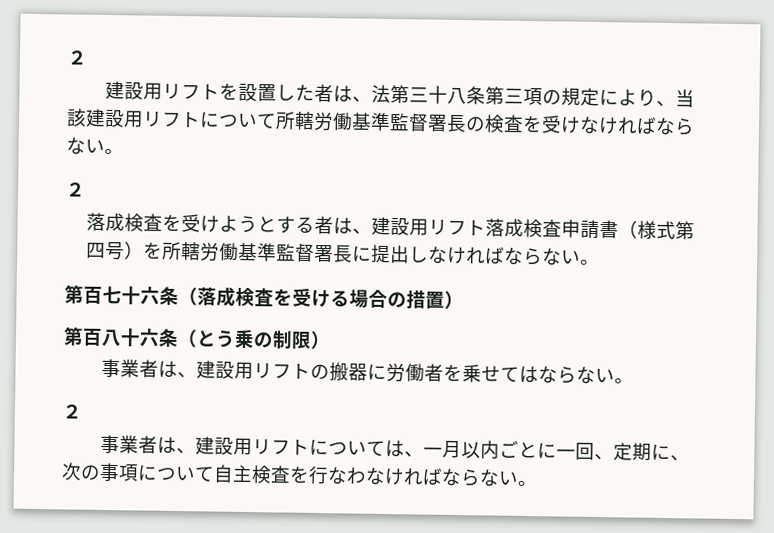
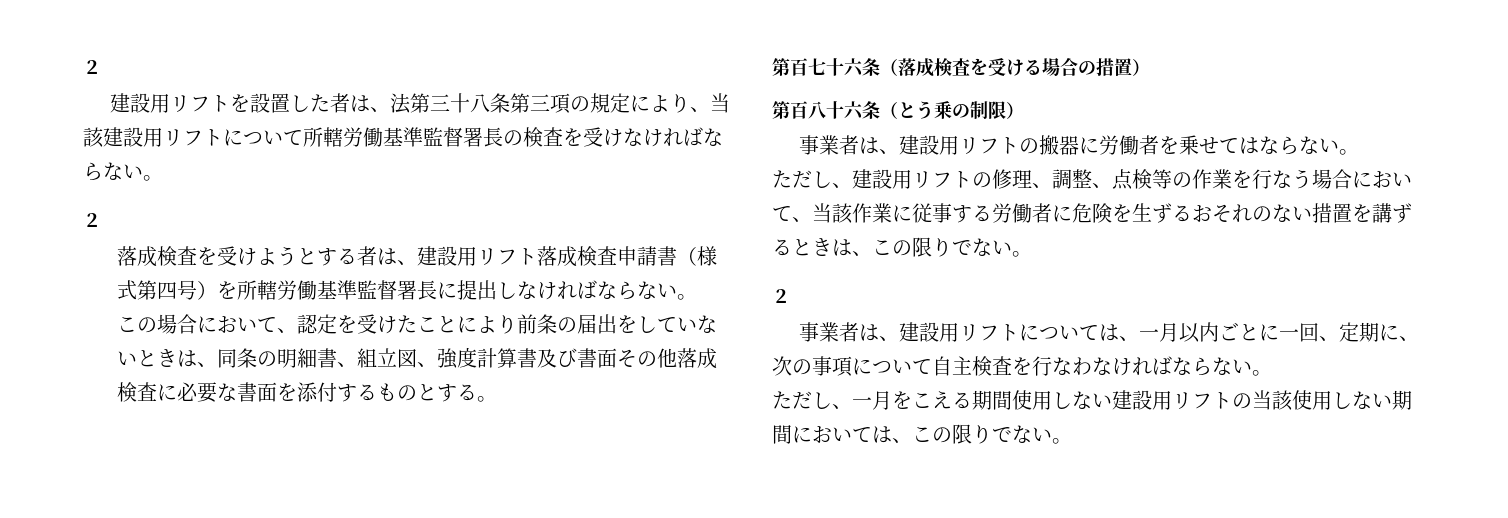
(600, 262) none -> [116,314,717,334] [116,347,717,369] [116,382,497,403] // この場合において、認定を受けたことにより前条の届出をしていないときは、同条の明細書、組立図、強度計算書及び書面その他落成検査に必要な書面を添付するものとする。
(634, 381) none -> [772,169,1412,190] [772,203,1412,224] [772,237,1032,257] // ただし、建設用リフトの修理、調整、点検等の作業を行なう場合において、当該作業に従事する労働者に危険を生ずるおそれのない措置を講ずるときは、この限りでない。
(537, 483) none -> [772,390,1412,411] [772,424,1072,444] // ただし、一月をこえる期間使用しない建設用リフトの当該使用しない期間においては、この限りでない。

